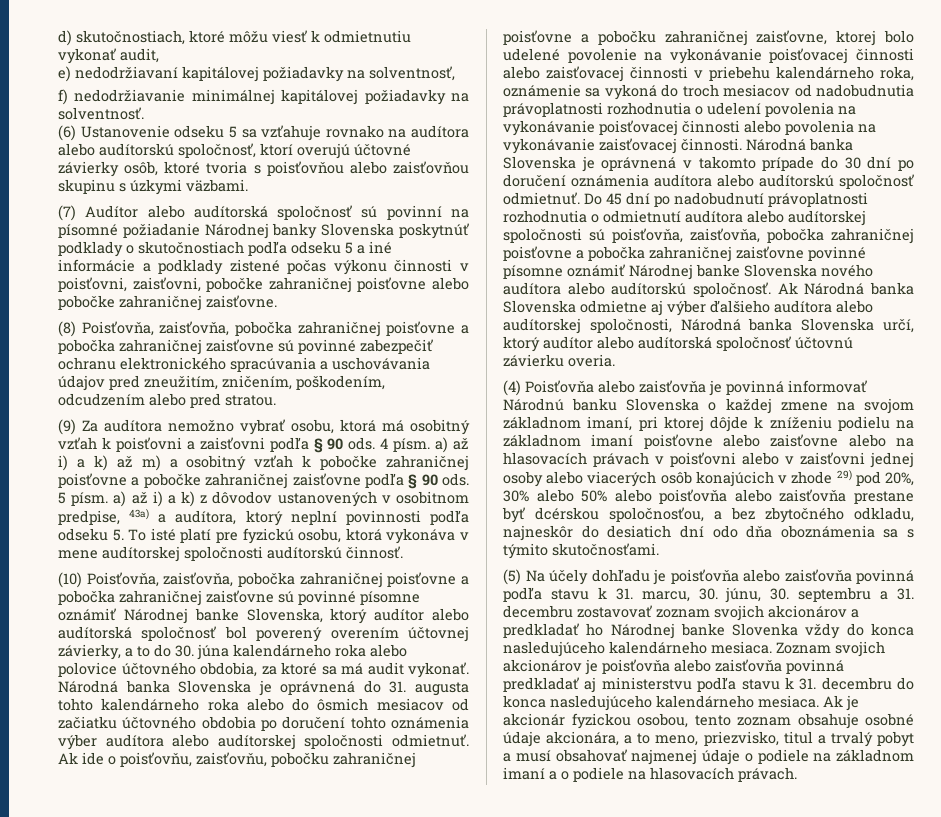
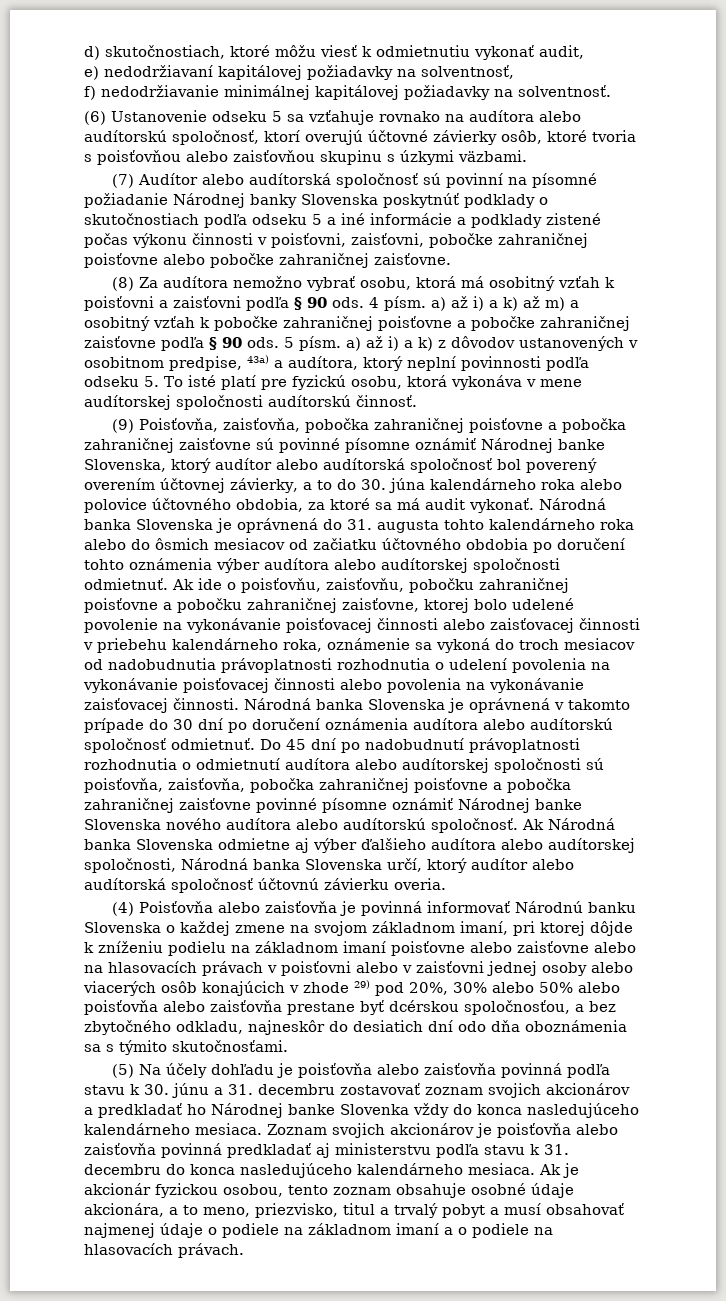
[81,321,469,337] [58,339,433,355] [58,357,430,372] [58,375,385,391] [58,393,276,408] [58,419,76,435] Poisťovňa, zaisťovňa, pobočka zahraničnej poisťovne a pobočka zahraničnej zaisťovne sú povinné zabezpečiť ochranu elektronického spracúvania a uschovávania údajov pred zneužitím, zničením, poškodením, odcudzením alebo pred stratou. // (9) -> (134, 284) none
[58,572,82,588] (10) -> [111,419,134,433] (9)
[615,587,872,603] 31. marcu, 30. júnu, 30. septembru -> [144,1083,209,1098] 30. júnu

